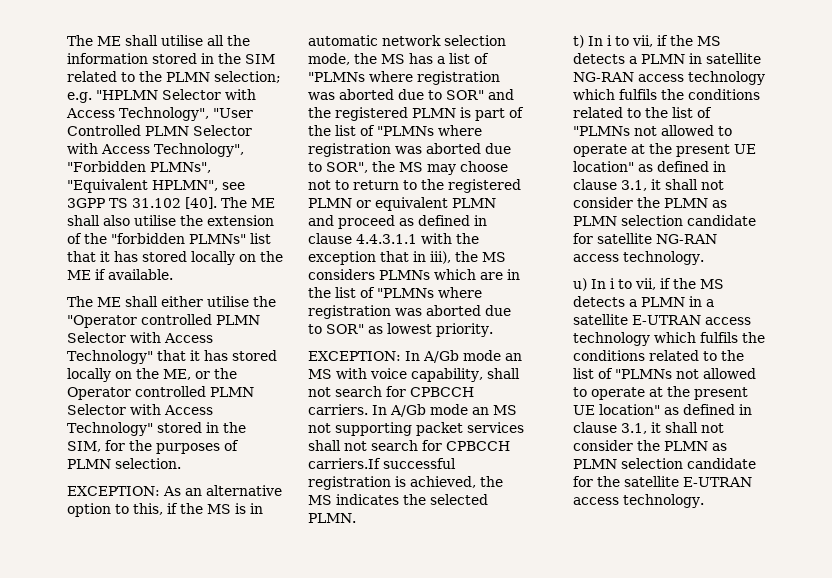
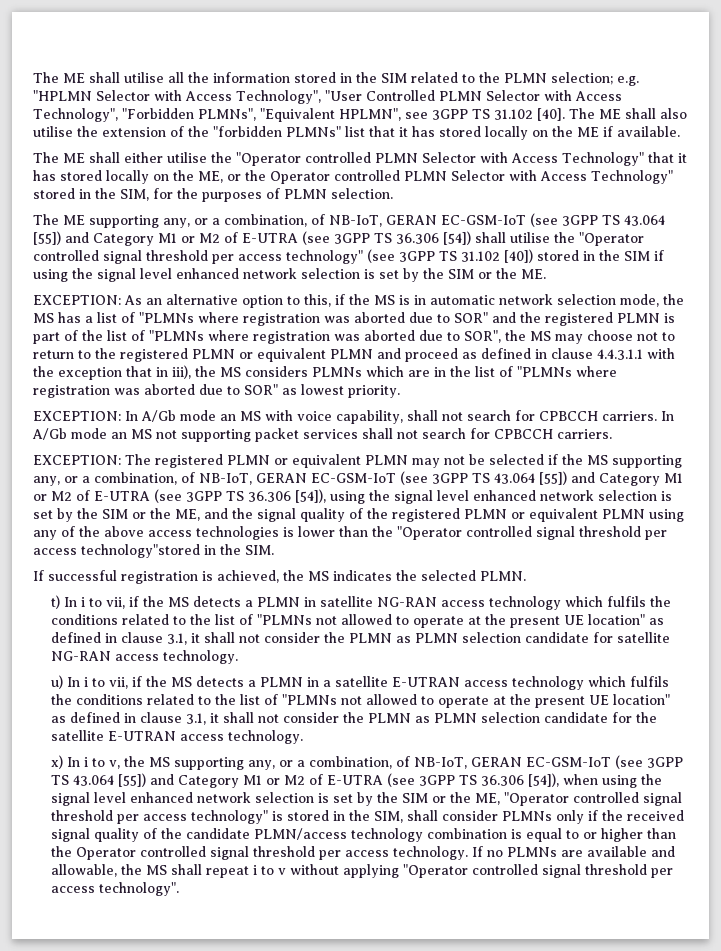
(181, 463) none -> [33,213,665,228] [33,231,644,246] [33,249,664,264] [33,268,546,282] // The ME supporting any, or a combination, of NB-IoT, GERAN EC-GSM-IoT (see 3GPP TS 43.064 [55]) and Category M1 or M2 of E-UTRA (see 3GPP TS 36.306 [54]) shall utilise the "Operator controlled signal threshold per access technology" (see 3GPP TS 31.102 [40]) stored in the SIM if using the signal level enhanced network selection is set by the SIM or the ME.
[308,458,381,469] carriers.If -> [557,429,612,439] [33,454,682,468] [33,471,683,486] [33,489,672,504] [33,508,684,522] [33,526,667,540] [33,544,274,558] [33,570,44,581] carriers. // EXCEPTION: The registered PLMN or equivalent PLMN may not be selected if the MS supporting any, or a combination, of NB-IoT, GERAN EC-GSM-IoT (see 3GPP TS 43.064 [55]) and Category M1 or M2 of E-UTRA (see 3GPP TS 36.306 [54]), using the signal level enhanced network selection is set by the SIM or the ME, and the signal quality of the registered PLMN or equivalent PLMN using any of the above access technologies is lower than the "Operator controlled signal threshold per access technology"stored in the SIM. // If
(704, 501) none -> [50,755,683,770] [50,773,662,788] [50,792,682,806] [50,810,684,824] [50,828,676,842] [50,846,675,860] [50,864,673,878] [50,882,179,896] // x) In i to v, the MS supporting any, or a combination, of NB-IoT, GERAN EC-GSM-IoT (see 3GPP TS 43.064 [55]) and Category M1 or M2 of E-UTRA (see 3GPP TS 36.306 [54]), when using the signal level enhanced network selection is set by the SIM or the ME, "Operator controlled signal threshold per access technology" is stored in the SIM, shall consider PLMNs only if the received signal quality of the candidate PLMN/access technology combination is equal to or higher than the Operator controlled signal threshold per access technology. If no PLMNs are available and allowable, the MS shall repeat i to v without applying "Operator controlled signal threshold per access technology".

